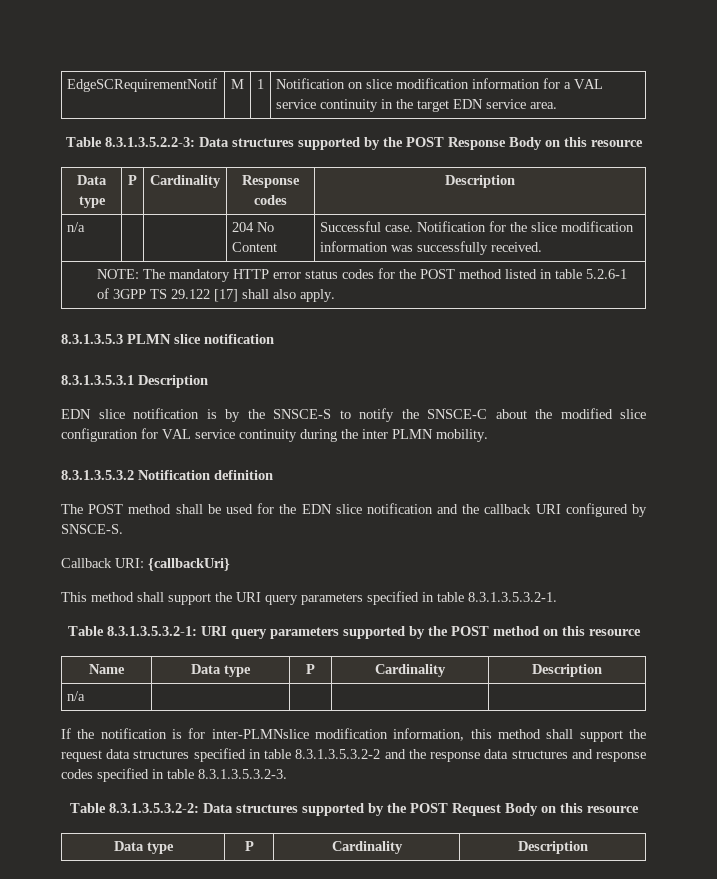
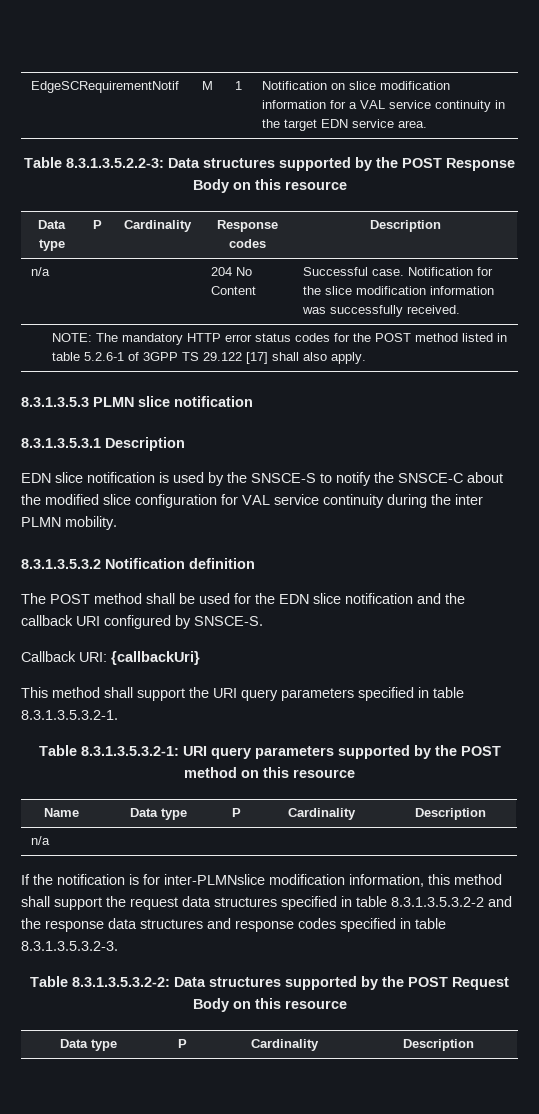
(217, 414) none -> [173,472,204,483] used

